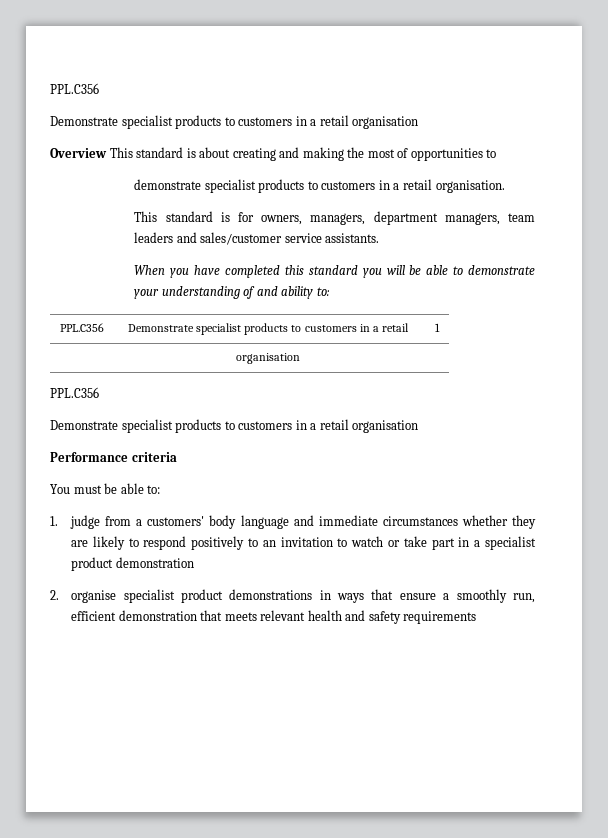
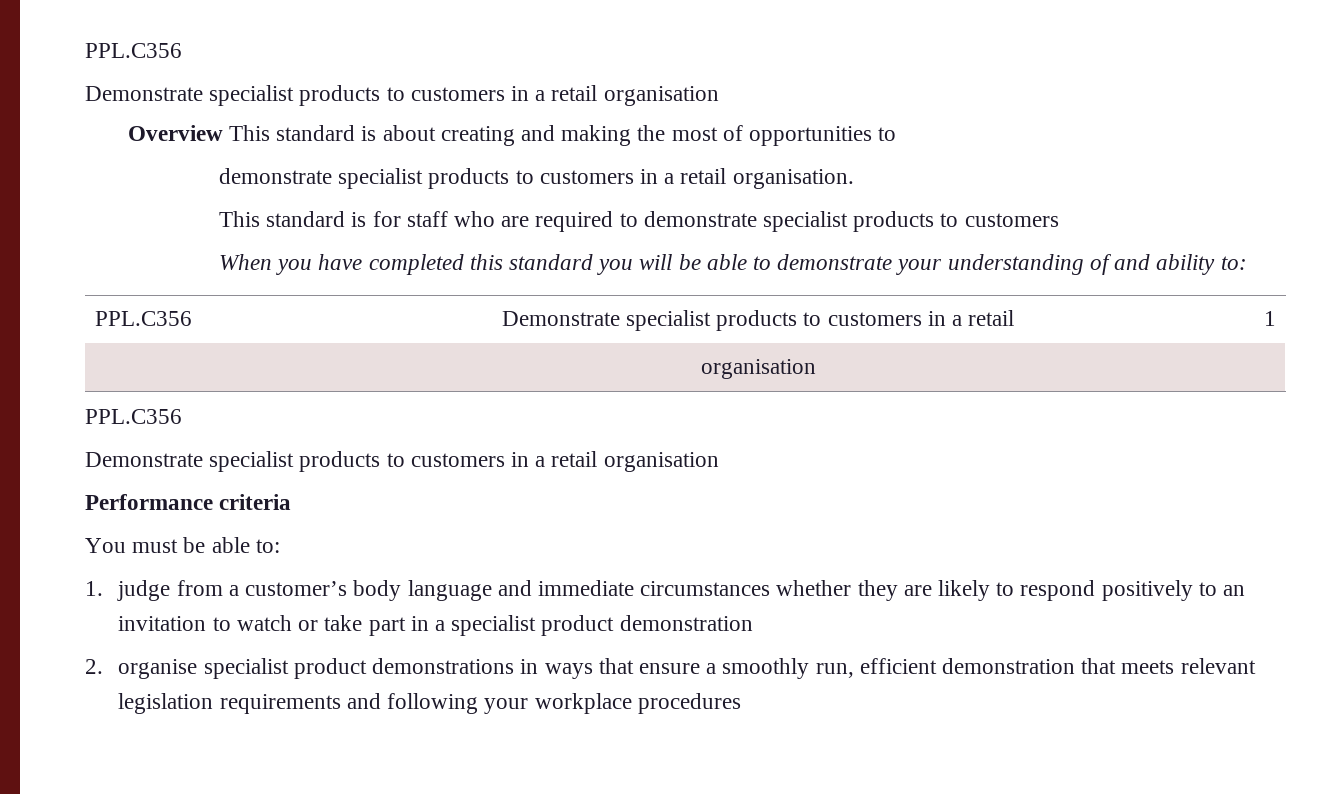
[261,211,535,225] [134,232,380,245] owners, managers, department managers, team leaders and sales/customer service assistants. -> [406,211,1059,232] staff who are required to demonstrate specialist products to customers
[147,516,205,526] customers' -> [245,581,348,596] customer’s
[307,610,477,624] health and safety requirements -> [118,693,741,714] legislation requirements and following your workplace procedures

